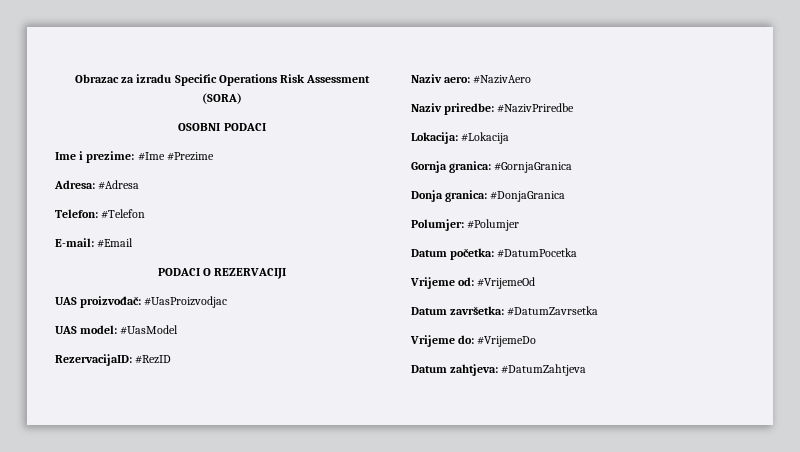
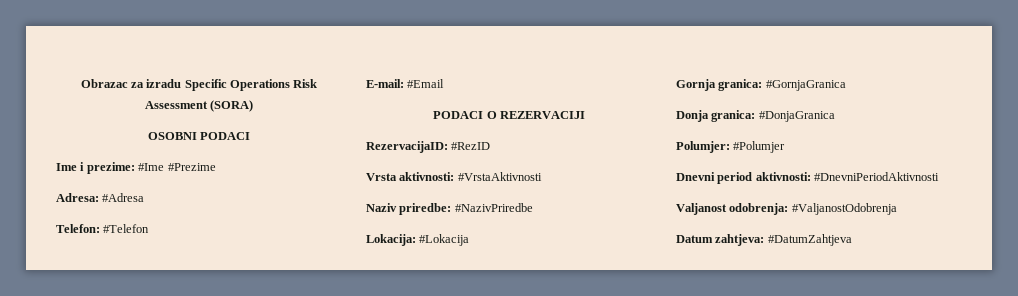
[55,296,228,308] [55,325,179,335] // UAS proizvođač: #UasProizvodjac // UAS model: #UasModel -> (585, 115) none
[411,74,532,84] Naziv aero: #NazivAero -> [366,172,542,181] Vrsta aktivnosti: #VrstaAktivnosti
[411,248,578,260] [410,277,536,289] [411,306,599,316] [410,335,537,347] Datum početka: #DatumPocetka // Vrijeme od: #VrijemeOd // Datum završetka: #DatumZavrsetka // Vrijeme do: #VrijemeDo -> [676,172,940,184] [676,203,897,215] Dnevni period aktivnosti: #DnevniPeriodAktivnosti // Valjanost odobrenja: #ValjanostOdobrenja

